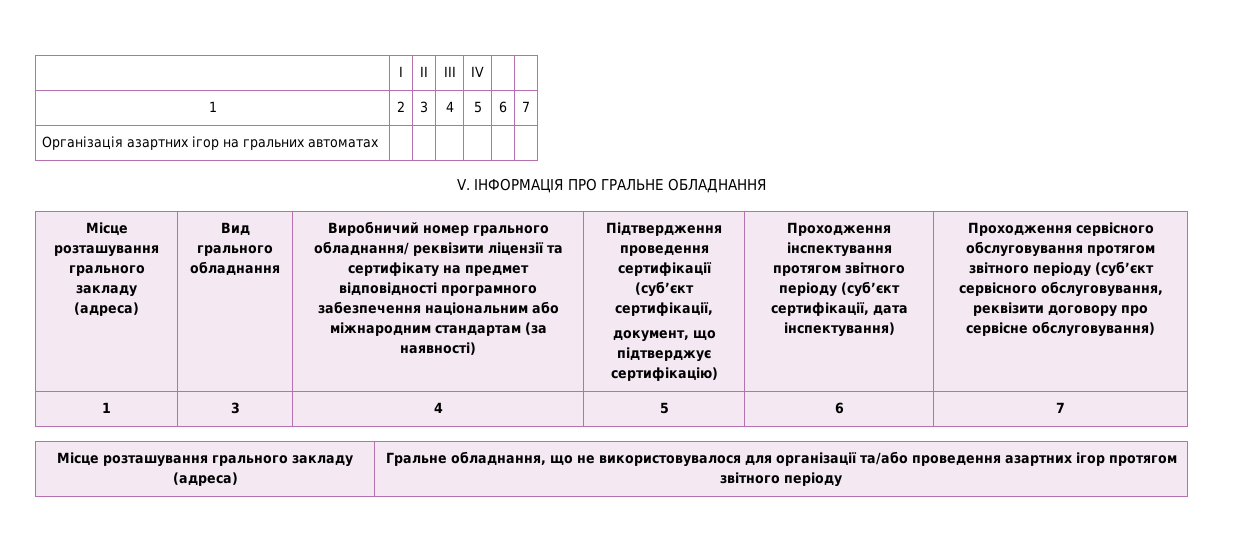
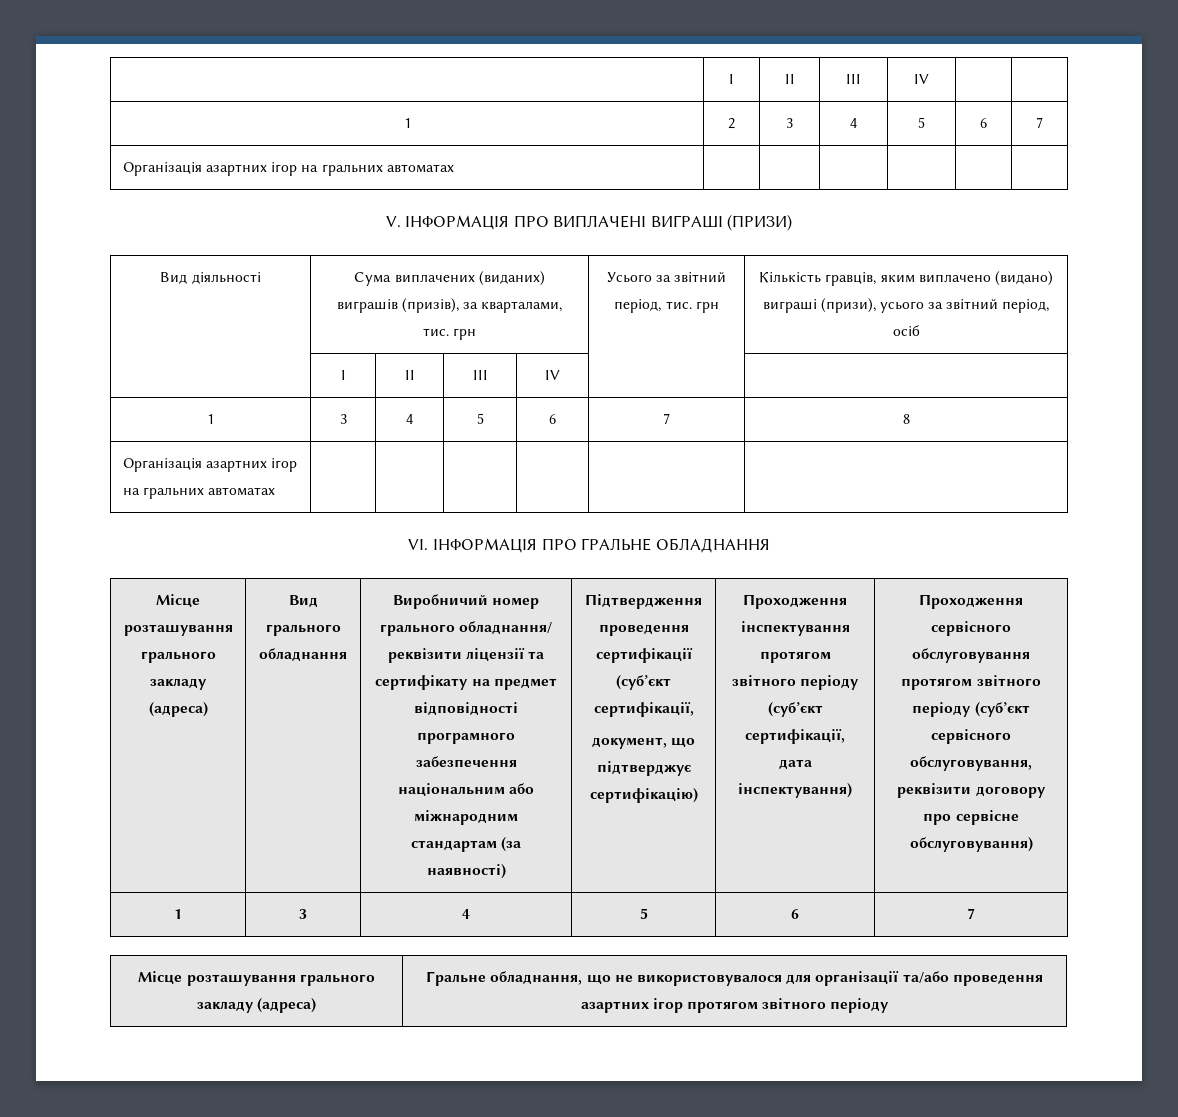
(597, 184) none -> [553,214,793,231] [160,272,261,284] [354,271,545,286] [336,298,563,313] [422,328,477,340] [606,272,727,283] [614,299,719,313] [759,271,1053,286] [762,298,1050,313] [892,325,920,336] [340,370,346,380] [404,370,415,380] [472,370,488,380] [545,370,560,380] [207,414,214,424] [339,414,347,424] [406,414,413,424] [476,413,484,424] [549,414,556,424] [663,413,670,424] [902,414,910,424] [122,458,298,472] [122,487,276,499] [408,538,577,553] ВИПЛАЧЕНІ ВИГРАШІ (ПРИЗИ) // Вид діяльності | Сума виплачених (виданих) виграшів (призів), за кварталами, тис. грн | Усього за звітний період, тис. грн | Кількість гравців, яким виплачено (видано) виграші (призи), усього за звітний період, осіб // | І | ІІ | ІІІ | ІV | | // 1 | 3 | 4 | 5 | 6 | 7 | 8 // Організація азартних ігор на гральних автоматах | | | | | | // VІ. ІНФОРМАЦІЯ ПРО

